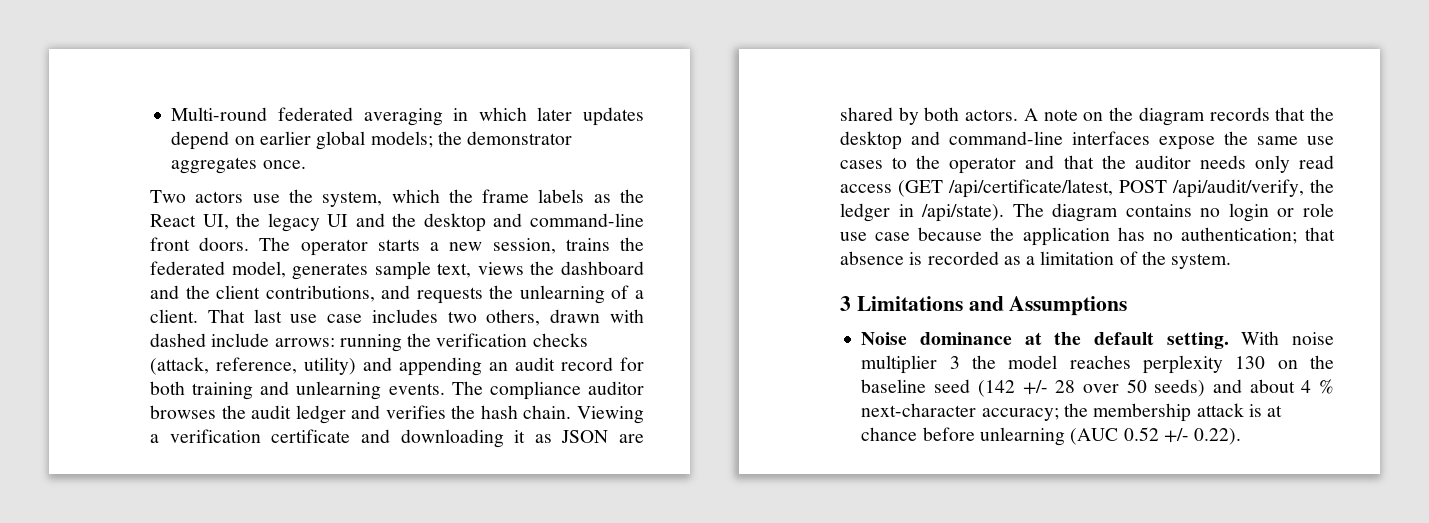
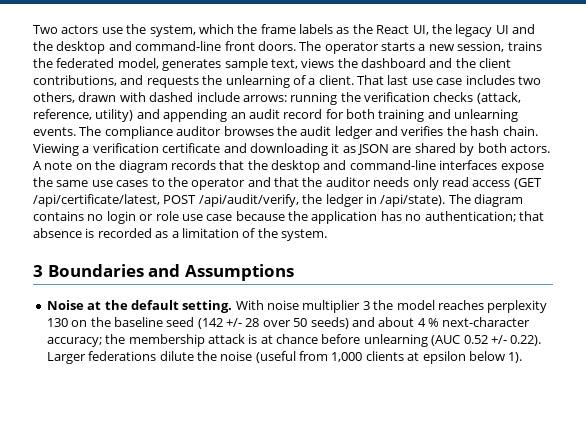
[171,107,644,126] [171,131,573,150] [171,157,306,174] Multi-round federated averaging in which later updates depend on earlier global models; the demonstrator aggregates once. // -> (33, 29) none
[856,296,963,311] Limitations -> [47,264,144,277] Boundaries
[920,332,1013,345] dominance -> (84, 305) none
(1242, 436) none -> [46,351,523,364] Larger federations dilute the noise (useful from 1,000 clients at epsilon below 1).

